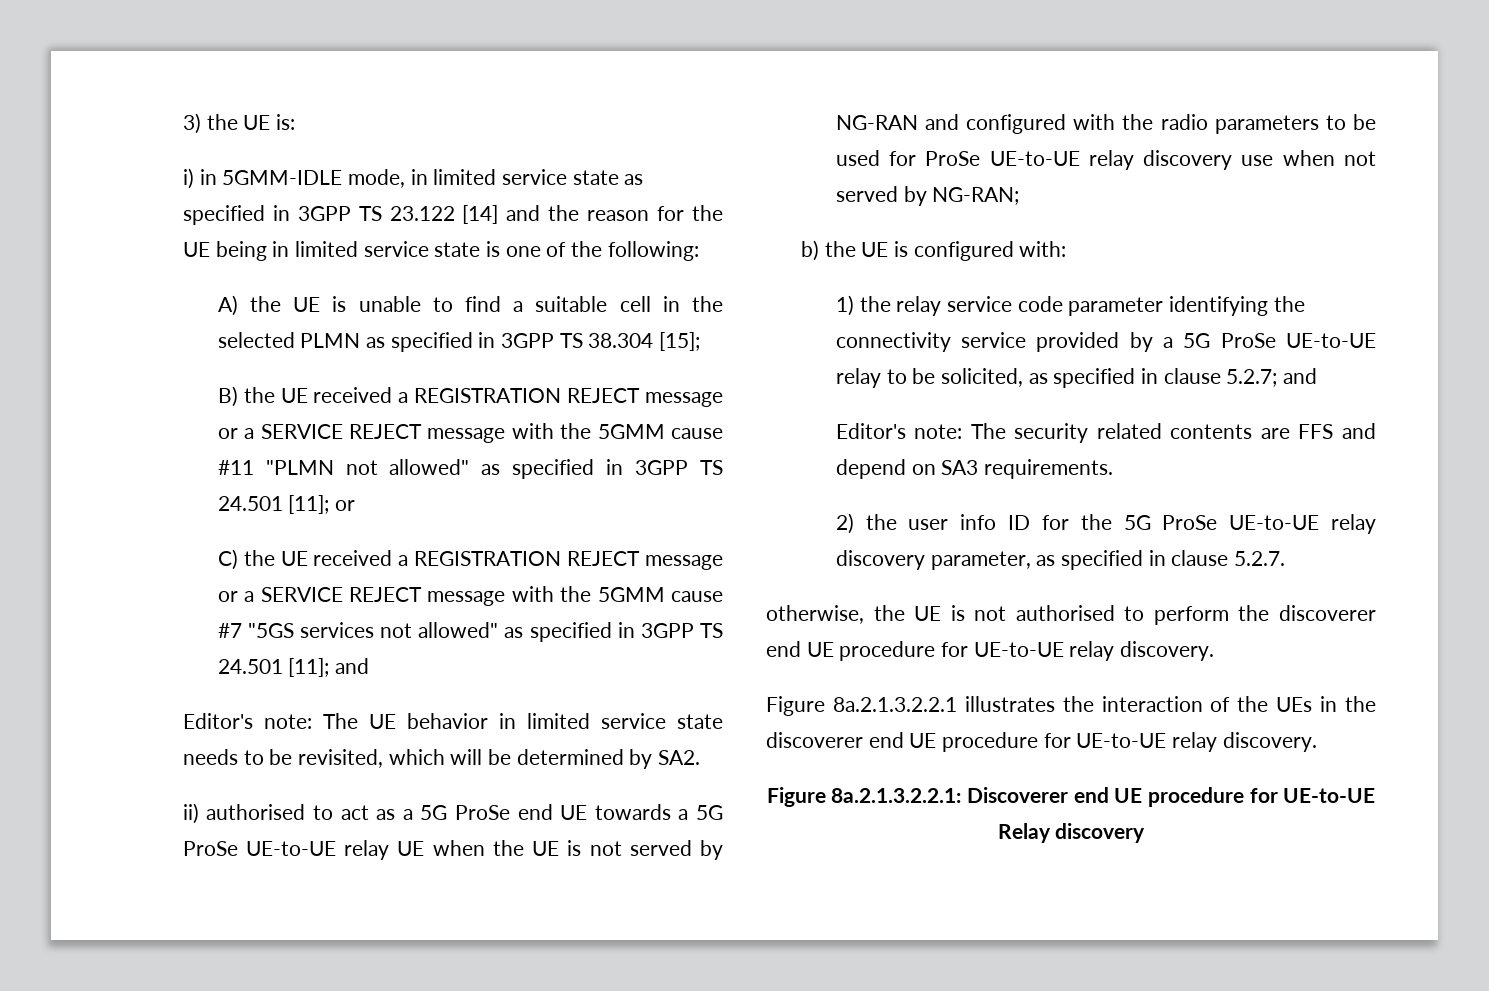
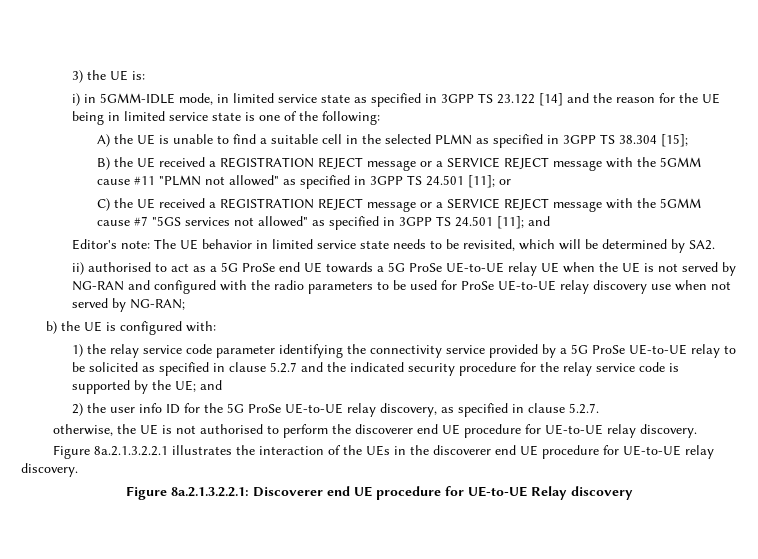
[940,368,1317,388] [835,423,1376,443] [835,459,1113,479] solicited, as specified in clause 5.2.7; and // Editor's note: The security related contents are FFS and depend on SA3 requirements. -> [88,362,679,376] [71,380,222,394] solicited as specified in clause 5.2.7 and the indicated security procedure for the relay service code is supported by the UE; and
[835,550,1031,570] discovery parameter, -> [379,403,437,417] discovery,

